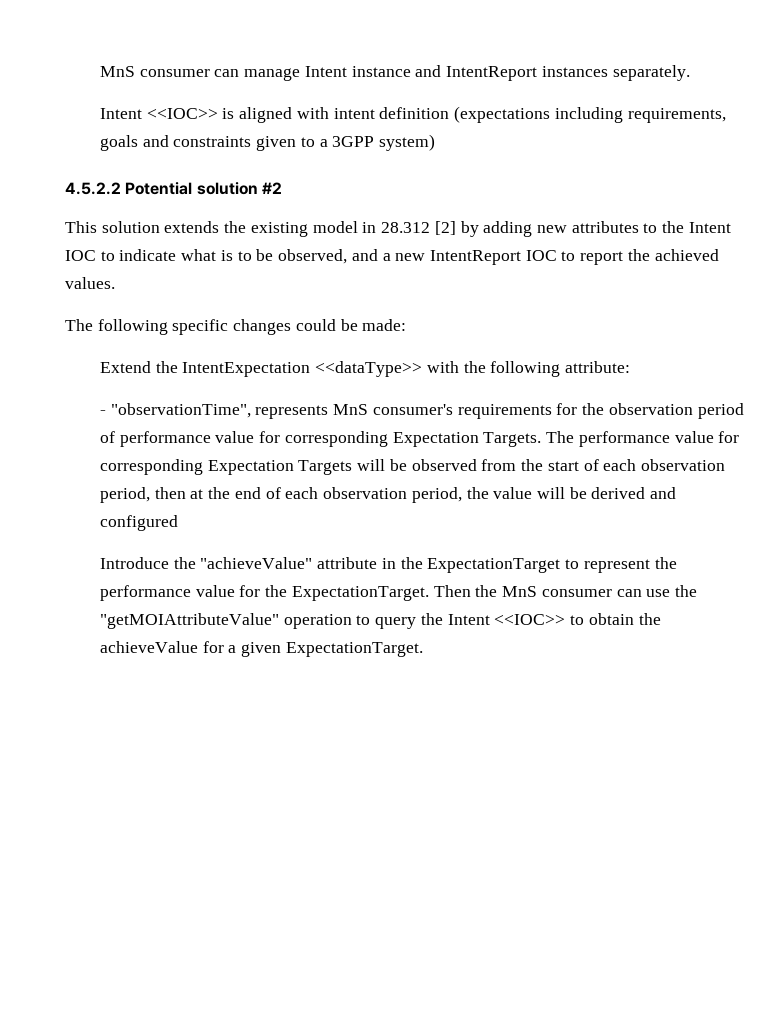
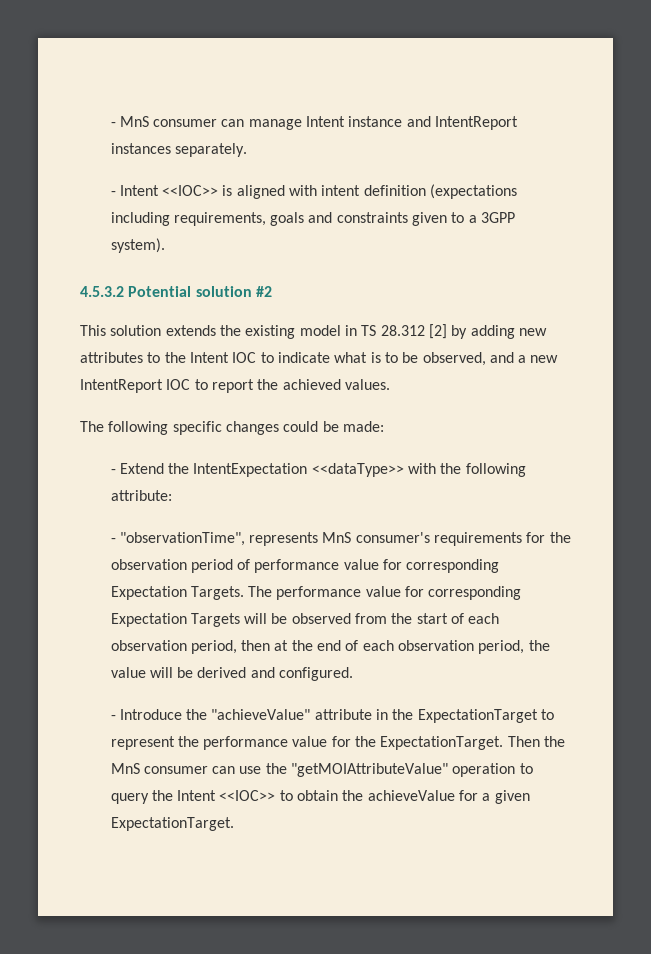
(99, 71) none -> [110,122,116,127] -
(690, 73) none -> [110,191,116,196] -
[379,134,436,151] [65,182,121,195] system) // 4.5.2.2 -> [110,238,165,253] [80,286,124,297] system). // 4.5.3.2
(377, 227) none -> [361,325,377,336] TS
(407, 325) none -> [110,469,116,474] -
[99,515,178,531] configured // -> [279,667,354,681] [110,715,116,720] configured. // -

